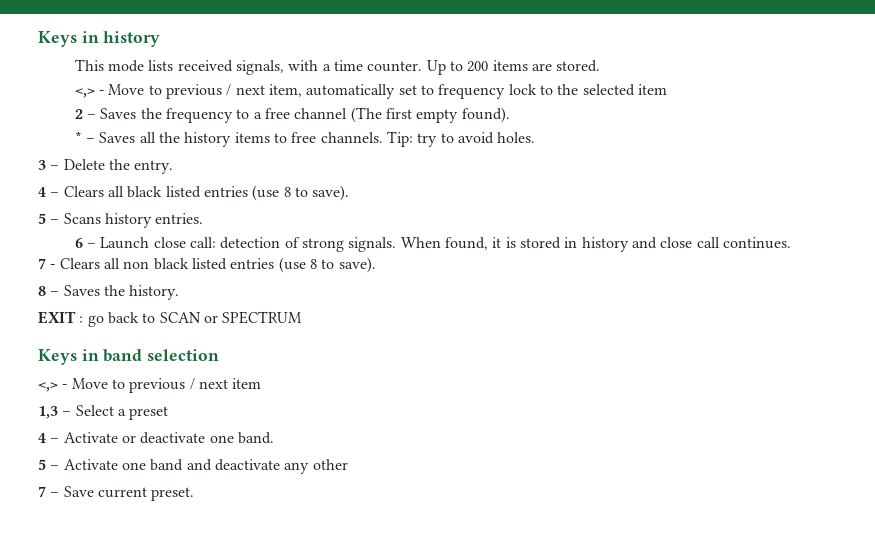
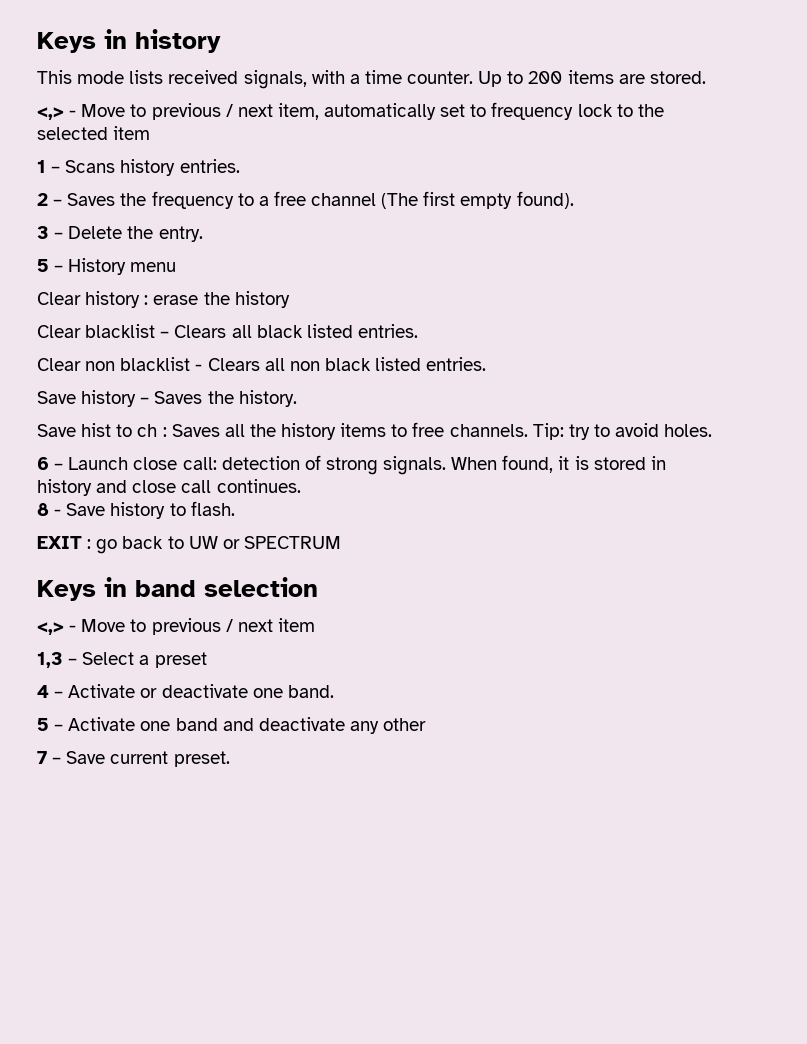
(667, 89) none -> [37,159,240,176] // 1 – Scans history entries.
[74,131,96,143] * – -> [37,226,203,242] [37,258,177,275] [37,291,290,308] [37,324,418,338] [37,357,487,371] [37,390,297,407] [37,423,167,437] 3 – Delete the entry. // 5 – History menu // Clear history : erase the history // Clear blacklist – Clears all black listed entries. // Clear non blacklist - Clears all non black listed entries. // Save history – Saves the history. // Save hist to ch :
[38,159,174,174] [38,185,350,201] [38,213,204,228] // 3 – Delete the entry. // 4 – Clears all black listed entries (use 8 to save). // 5 – Scans history entries. -> (713, 430) none
[38,257,376,273] [38,285,180,300] 7 - Clears all non black listed entries (use 8 to save). // 8 – Saves the history. -> [37,501,235,519] 8 - Save history to flash.
[159,312,201,323] SCAN -> [188,536,218,549] UW

